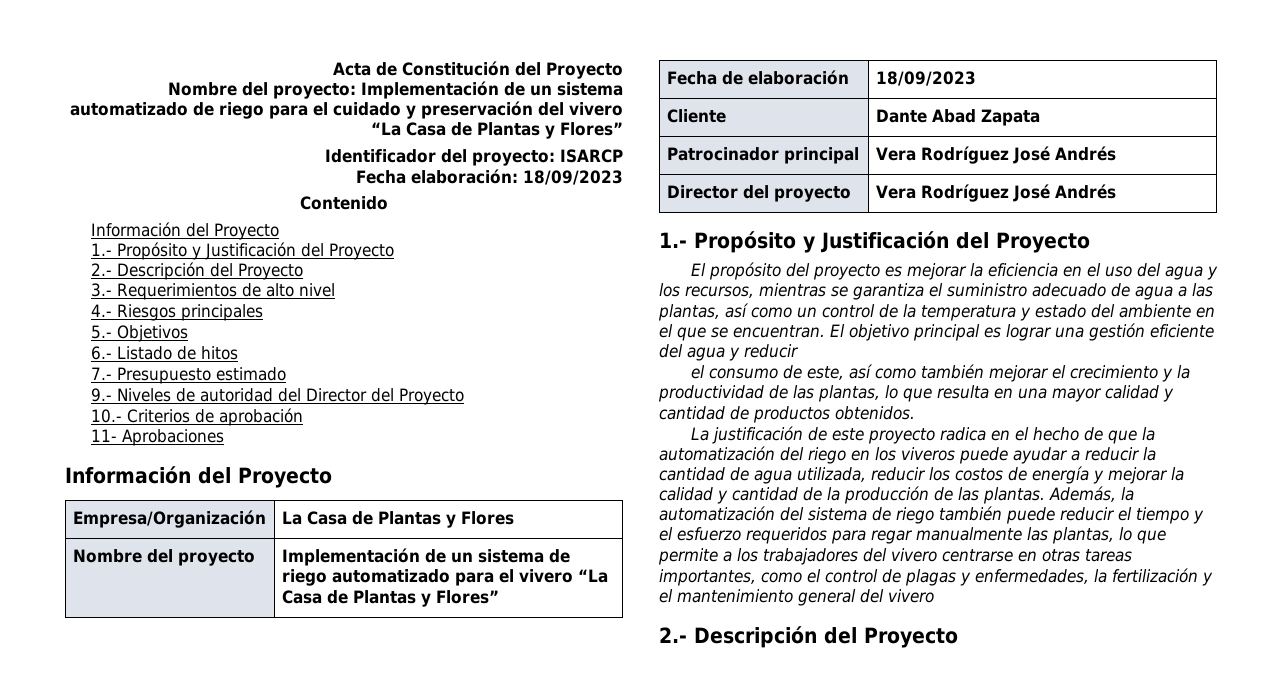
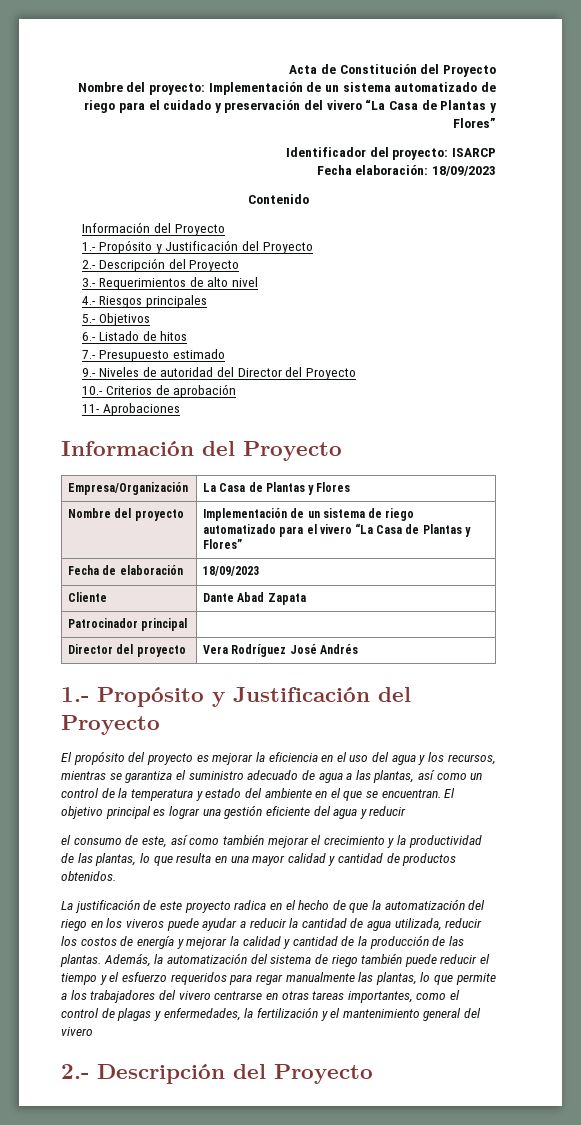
[875,146,1116,164] Vera Rodríguez José Andrés -> (188, 624) none

